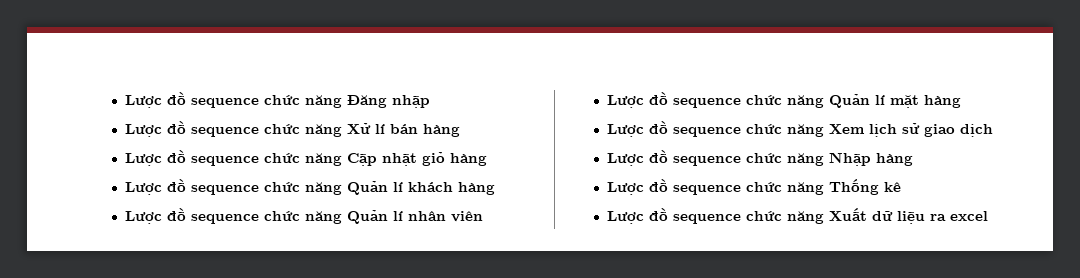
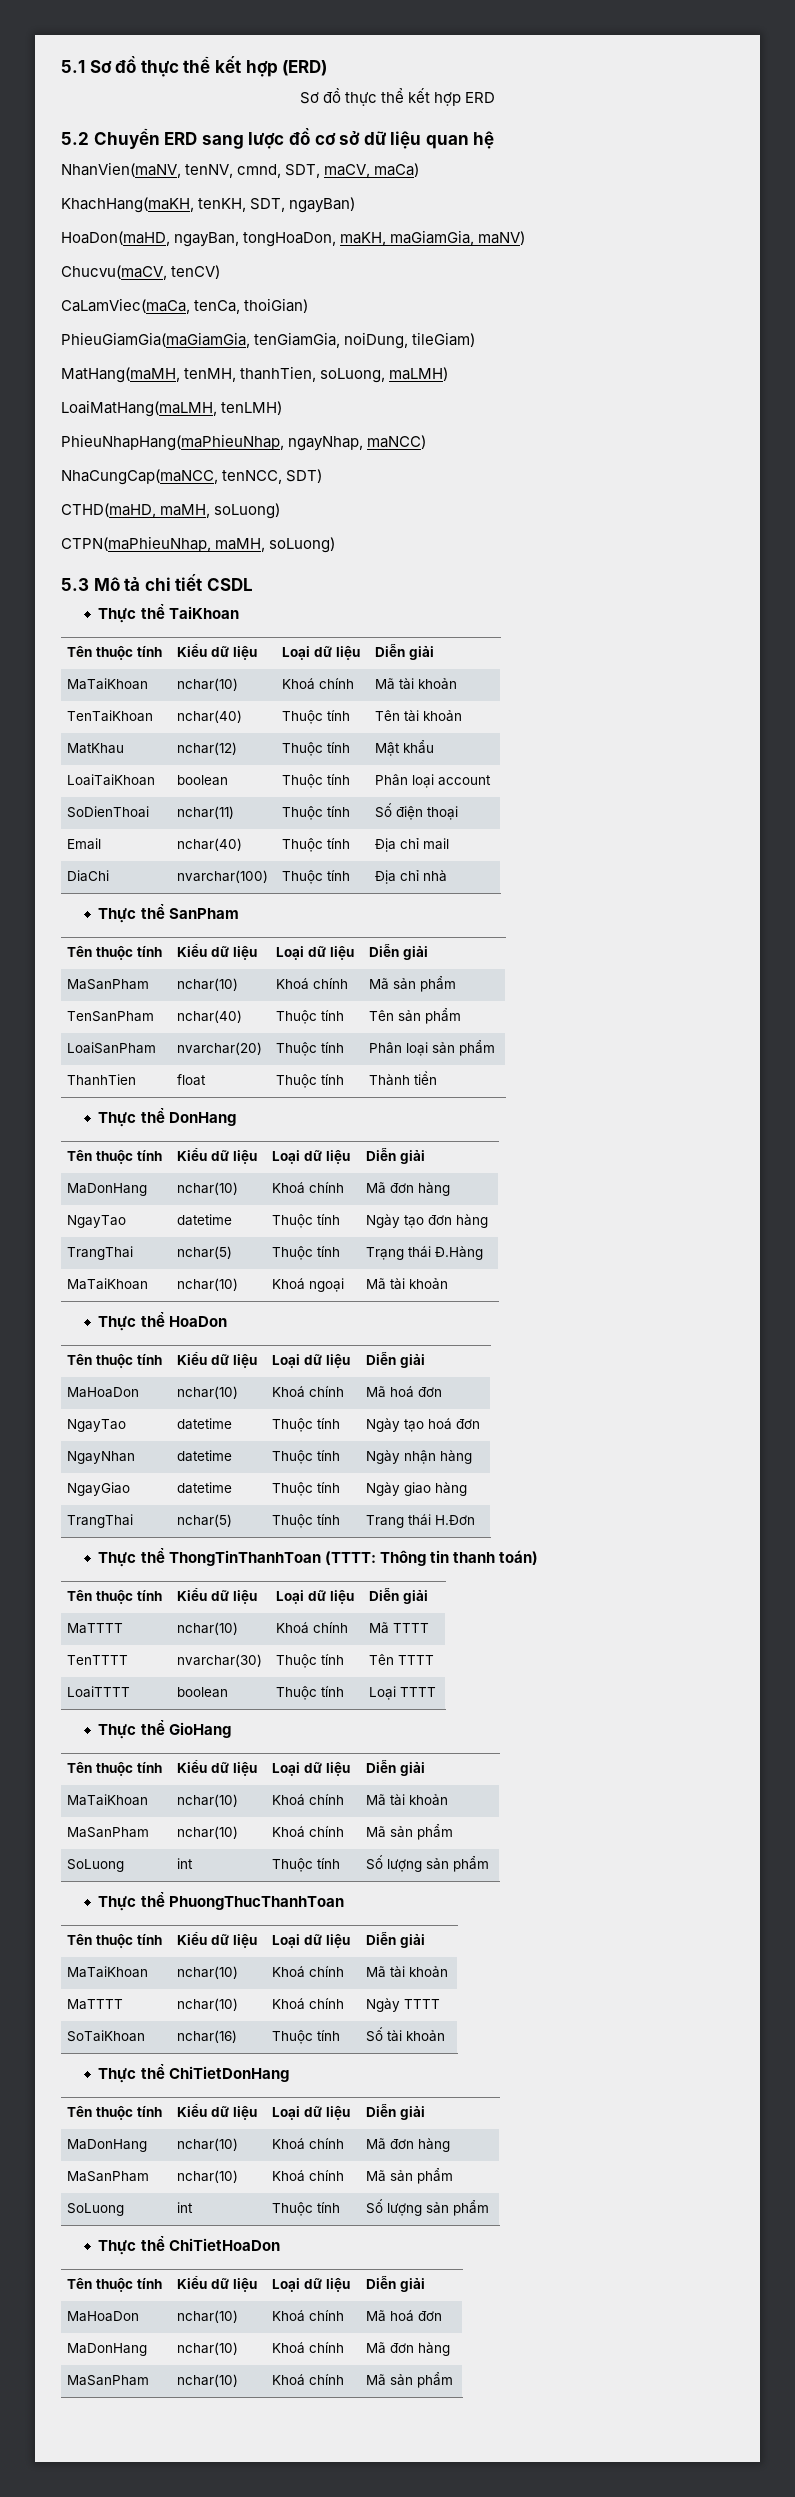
[124,92,430,108] [124,121,460,137] [124,150,487,166] [124,179,495,195] [124,208,483,224] [606,92,961,108] [606,121,993,137] [606,150,913,166] [606,179,901,195] [606,208,988,224] Lược đồ sequence chức năng Đăng nhập // Lược đồ sequence chức năng Xử lí bán hàng // Lược đồ sequence chức năng Cập nhật giỏ hàng // Lược đồ sequence chức năng Quản lí khách hàng // Lược đồ sequence chức năng Quản lí nhân viên // Lược đồ sequence chức năng Quản lí mặt hàng // Lược đồ sequence chức năng Xem lịch sử giao dịch // Lược đồ sequence chức năng Nhập hàng // Lược đồ sequence chức năng Thống kê // Lược đồ sequence chức năng Xuất dữ liệu ra excel -> [61,56,328,77] [299,88,496,106] [61,128,495,149] [61,162,420,178] [61,197,356,213] [61,230,526,247] [61,265,221,280] [61,298,309,314] [61,332,476,349] [61,366,449,383] [61,400,283,417] [61,434,427,451] [61,469,323,485] [61,503,281,519] [61,536,336,553] [61,574,253,591] [98,604,239,623] [67,646,163,660] [177,644,258,660] [282,646,361,660] [375,643,435,660] [67,678,149,690] [177,678,239,691] [282,678,355,690] [375,678,458,690] [67,710,154,722] [177,710,243,723] [282,710,351,724] [375,710,463,722] [67,743,125,754] [177,742,238,755] [282,742,351,756] [375,740,435,756] [67,774,156,786] [177,775,229,786] [282,774,351,788] [375,774,492,788] [67,806,150,818] [177,806,235,819] [282,806,351,820] [375,803,459,820] [67,838,102,850] [177,838,243,851] [282,838,351,852] [375,838,450,852] [67,870,110,882] [177,870,269,883] [282,870,351,884] [375,870,448,884] [98,904,239,923] [67,946,163,960] [177,944,258,960] [276,946,355,960] [369,943,429,960] [67,979,150,990] [177,978,239,991] [276,978,349,990] [369,976,457,992] [67,1011,155,1022] [177,1010,243,1023] [276,1010,345,1024] [369,1008,462,1024] [67,1042,157,1054] [177,1042,263,1055] [276,1042,345,1056] [369,1040,496,1056] [67,1074,137,1086] [177,1074,207,1086] [276,1074,345,1088] [369,1071,438,1086] [98,1108,236,1127] [67,1150,163,1164] [177,1148,258,1164] [272,1150,351,1164] [366,1147,426,1164] [67,1183,148,1196] [177,1182,239,1195] [272,1182,345,1194] [366,1182,451,1196] [67,1215,127,1228] [177,1214,233,1226] [272,1214,341,1228] [366,1214,489,1228] [67,1246,134,1260] [177,1246,233,1259] [272,1246,341,1260] [366,1246,484,1260] [67,1278,149,1290] [177,1278,239,1291] [272,1278,345,1292] [366,1278,449,1290] [98,1312,227,1331] [67,1354,163,1368] [177,1352,258,1368] [272,1354,351,1368] [366,1351,426,1368] [67,1387,140,1398] [177,1386,239,1399] [272,1386,345,1398] [366,1386,443,1398] [67,1419,127,1432] [177,1418,233,1430] [272,1418,341,1432] [366,1418,481,1432] [67,1451,136,1464] [177,1450,233,1462] [272,1450,341,1464] [366,1450,473,1464] [67,1482,131,1496] [177,1482,233,1494] [272,1482,341,1496] [366,1482,468,1496] [67,1514,134,1528] [177,1514,233,1527] [272,1514,341,1528] [366,1514,476,1528] [98,1548,538,1567] [67,1590,163,1604] [177,1588,258,1604] [276,1590,355,1604] [369,1587,429,1604] [67,1623,124,1634] [177,1622,239,1635] [276,1622,349,1634] [369,1622,430,1634] [67,1655,129,1665] [177,1654,263,1667] [276,1654,345,1668] [369,1654,435,1665] [67,1686,131,1698] [177,1687,229,1698] [276,1686,345,1700] [369,1686,437,1700] [98,1720,231,1739] [67,1762,163,1776] [177,1760,258,1776] [272,1762,351,1776] [366,1759,426,1776] [67,1794,149,1806] [177,1794,239,1807] [272,1794,345,1806] [366,1794,449,1806] [67,1827,150,1838] [177,1826,239,1839] [272,1826,345,1838] [366,1824,454,1840] [67,1859,125,1872] [177,1858,194,1869] [272,1858,341,1872] [366,1855,490,1872] [98,1892,344,1911] [67,1934,163,1948] [177,1932,258,1948] [272,1934,351,1948] [366,1931,426,1948] [67,1966,149,1978] [177,1966,239,1979] [272,1966,345,1978] [366,1966,449,1978] [67,1999,124,2010] [177,1998,239,2011] [272,1998,345,2010] [366,1998,441,2012] [67,2030,146,2042] [177,2030,238,2043] [272,2030,341,2044] [366,2027,446,2042] [98,2064,289,2083] [67,2106,163,2120] [177,2104,258,2120] [272,2106,351,2120] [366,2103,426,2120] [67,2139,148,2152] [177,2138,239,2151] [272,2138,345,2150] [366,2138,451,2152] [67,2171,150,2182] [177,2170,239,2183] [272,2170,345,2182] [366,2168,454,2184] [67,2203,125,2216] [177,2202,194,2213] [272,2202,341,2216] [366,2199,490,2216] [98,2236,280,2255] [67,2278,163,2292] [177,2276,258,2292] [272,2278,351,2292] [366,2275,426,2292] [67,2311,140,2322] [177,2310,239,2323] [272,2310,345,2322] [366,2310,443,2322] [67,2343,148,2356] [177,2342,239,2355] [272,2342,345,2354] [366,2342,451,2356] [67,2375,150,2386] [177,2374,239,2387] [272,2374,345,2386] [366,2372,454,2388] 5.1 Sơ đồ thực thể kết hợp (ERD) // Sơ đồ thực thể kết hợp ERD // 5.2 Chuyển ERD sang lược đồ cơ sở dữ liệu quan hệ // NhanVien(maNV, tenNV, cmnd, SDT, maCV, maCa) // KhachHang(maKH, tenKH, SDT, ngayBan) // HoaDon(maHD, ngayBan, tongHoaDon, maKH, maGiamGia, maNV) // Chucvu(maCV, tenCV) // CaLamViec(maCa, tenCa, thoiGian) // PhieuGiamGia(maGiamGia, tenGiamGia, noiDung, tileGiam) // MatHang(maMH, tenMH, thanhTien, soLuong, maLMH) // LoaiMatHang(maLMH, tenLMH) // PhieuNhapHang(maPhieuNhap, ngayNhap, maNCC) // NhaCungCap(maNCC, tenNCC, SDT) // CTHD(maHD, maMH, soLuong) // CTPN(maPhieuNhap, maMH, soLuong) // 5.3 Mô tả chi tiết CSDL // Thực thể TaiKhoan // Tên thuộc tính | Kiểu dữ liệu | Loại dữ liệu | Diễn giải // MaTaiKhoan | nchar(10) | Khoá chính | Mã tài khoản // TenTaiKhoan | nchar(40) | Thuộc tính | Tên tài khoản // MatKhau | nchar(12) | Thuộc tính | Mật khẩu // LoaiTaiKhoan | boolean | Thuộc tính | Phân loại account // SoDienThoai | nchar(11) | Thuộc tính | Số điện thoại // Email | nchar(40) | Thuộc tính | Địa chỉ mail // DiaChi | nvarchar(100) | Thuộc tính | Địa chỉ nhà // Thực thể SanPham // Tên thuộc tính | Kiểu dữ liệu | Loại dữ liệu | Diễn giải // MaSanPham | nchar(10) | Khoá chính | Mã sản phẩm // TenSanPham | nchar(40) | Thuộc tính | Tên sản phẩm // LoaiSanPham | nvarchar(20) | Thuộc tính | Phân loại sản phẩm // ThanhTien | float | Thuộc tính | Thành tiền // Thực thể DonHang // Tên thuộc tính | Kiểu dữ liệu | Loại dữ liệu | Diễn giải // MaDonHang | nchar(10) | Khoá chính | Mã đơn hàng // NgayTao | datetime | Thuộc tính | Ngày tạo đơn hàng // TrangThai | nchar(5) | Thuộc tính | Trạng thái Đ.Hàng // MaTaiKhoan | nchar(10) | Khoá ngoại | Mã tài khoản // Thực thể HoaDon // Tên thuộc tính | Kiểu dữ liệu | Loại dữ liệu | Diễn giải // MaHoaDon | nchar(10) | Khoá chính | Mã hoá đơn // NgayTao | datetime | Thuộc tính | Ngày tạo hoá đơn // NgayNhan | datetime | Thuộc tính | Ngày nhận hàng // NgayGiao | datetime | Thuộc tính | Ngày giao hàng // TrangThai | nchar(5) | Thuộc tính | Trang thái H.Đơn // Thực thể ThongTinThanhToan (TTTT: Thông tin thanh toán) // Tên thuộc tính | Kiểu dữ liệu | Loại dữ liệu | Diễn giải // MaTTTT | nchar(10) | Khoá chính | Mã TTTT // TenTTTT | nvarchar(30) | Thuộc tính | Tên TTTT // LoaiTTTT | boolean | Thuộc tính | Loại TTTT // Thực thể GioHang // Tên thuộc tính | Kiểu dữ liệu | Loại dữ liệu | Diễn giải // MaTaiKhoan | nchar(10) | Khoá chính | Mã tài khoản // MaSanPham | nchar(10) | Khoá chính | Mã sản phẩm // SoLuong | int | Thuộc tính | Số lượng sản phẩm // Thực thể PhuongThucThanhToan // Tên thuộc tính | Kiểu dữ liệu | Loại dữ liệu | Diễn giải // MaTaiKhoan | nchar(10) | Khoá chính | Mã tài khoản // MaTTTT | nchar(10) | Khoá chính | Ngày TTTT // SoTaiKhoan | nchar(16) | Thuộc tính | Số tài khoản // Thực thể ChiTietDonHang // Tên thuộc tính | Kiểu dữ liệu | Loại dữ liệu | Diễn giải // MaDonHang | nchar(10) | Khoá chính | Mã đơn hàng // MaSanPham | nchar(10) | Khoá chính | Mã sản phẩm // SoLuong | int | Thuộc tính | Số lượng sản phẩm // Thực thể ChiTietHoaDon // Tên thuộc tính | Kiểu dữ liệu | Loại dữ liệu | Diễn giải // MaHoaDon | nchar(10) | Khoá chính | Mã hoá đơn // MaDonHang | nchar(10) | Khoá chính | Mã đơn hàng // MaSanPham | nchar(10) | Khoá chính | Mã sản phẩm

